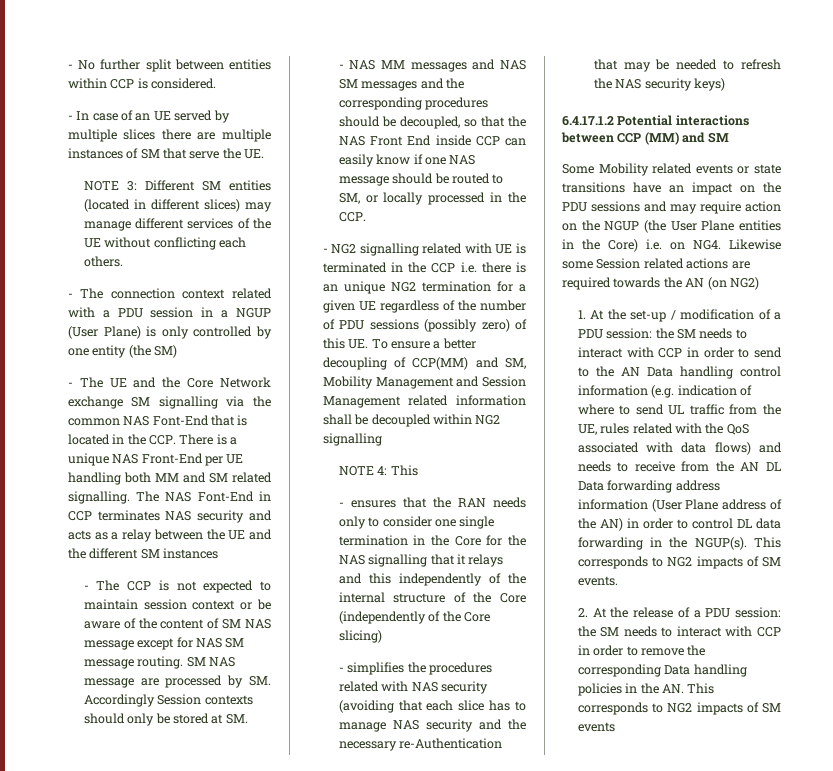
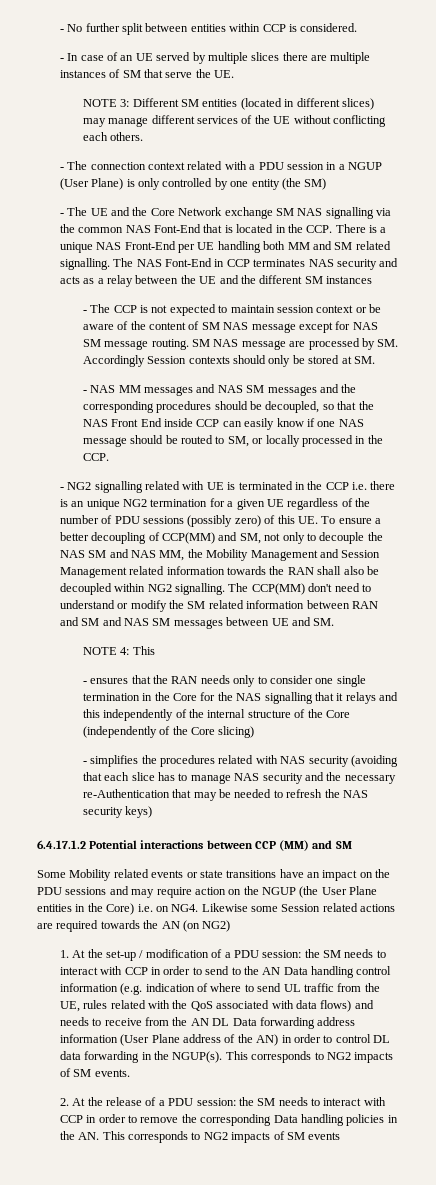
(151, 402) none -> [297,208,323,216] NAS
(526, 363) none -> [264,532,383,544] [59,549,203,561] not only to decouple the NAS SM and NAS MM, the
[322,414,501,427] [322,433,382,446] shall be decoupled within NG2 signalling -> [227,566,379,575] [59,583,371,595] [59,600,378,612] [59,617,335,629] towards the RAN shall also be decoupled within NG2 signalling. The CCP(MM) don't need to understand or modify the SM related information between RAN and SM and NAS SM messages between UE and SM.

